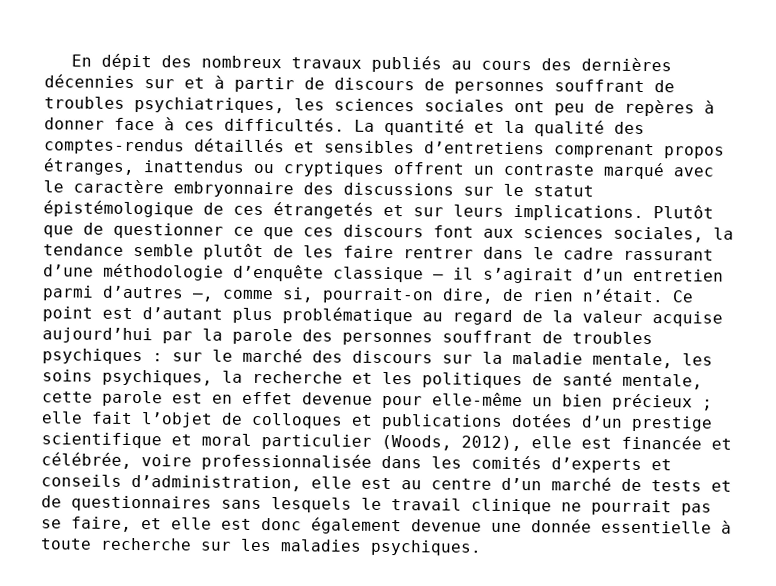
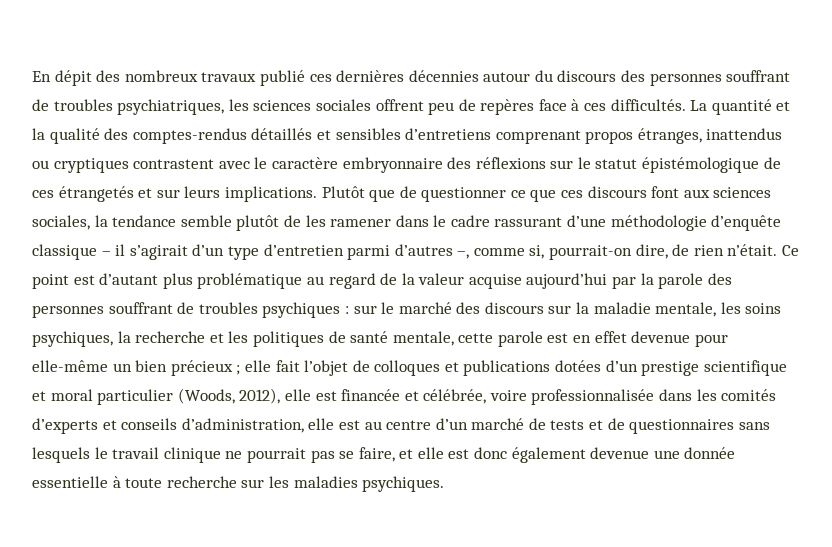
[371,55,673,73] [44,74,445,93] publiés au cours des dernières décennies sur et à partir de discours de -> [259,70,646,86] publié ces dernières décennies autour du discours des
[514,100,545,113] ont -> [375,99,424,111] offrent
[704,100,715,114] [44,117,105,130] à donner -> (535, 107) none
[393,162,665,180] offrent un contraste marqué -> [133,159,215,169] contrastent
[343,182,454,196] discussions -> [475,157,546,169] réflexions
[343,245,474,259] faire rentrer -> [330,219,392,227] ramener
[633,268,724,282] entretien -> [227,244,344,260] type d’entretien

